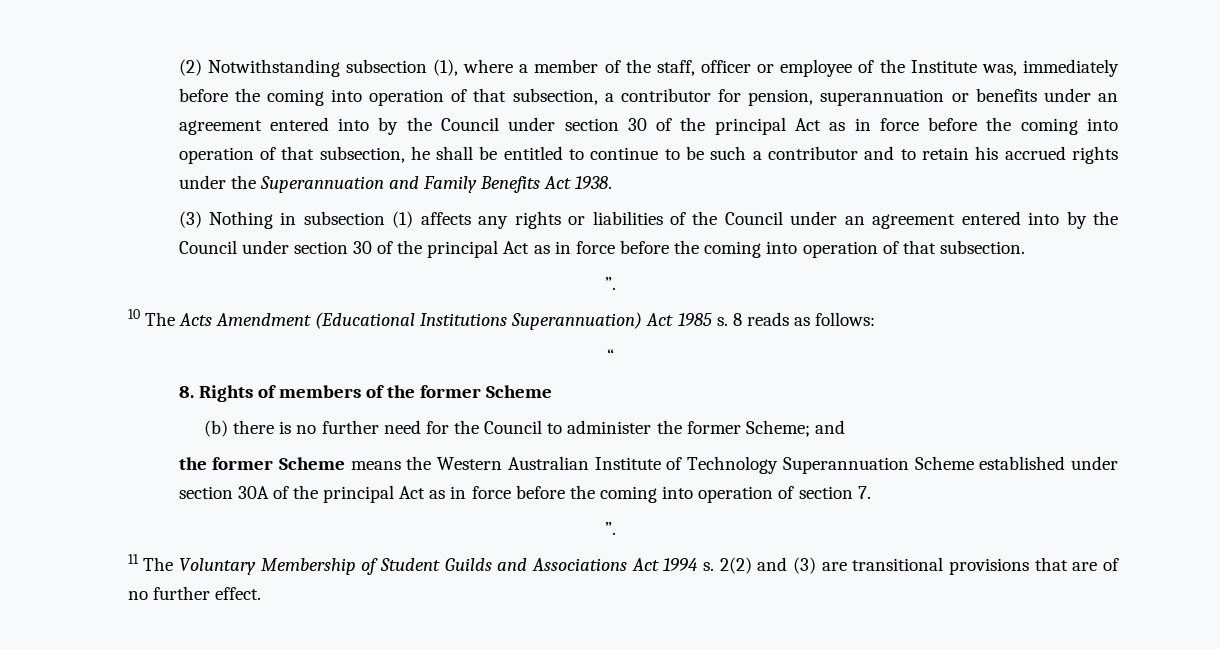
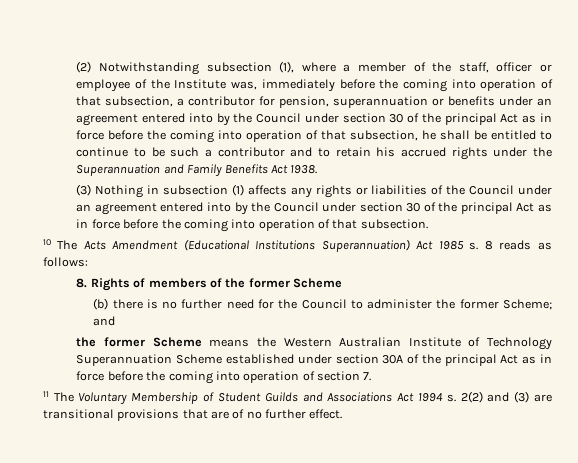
[604,277,616,290] // ”. -> (428, 224) none
[606,349,614,362] // “ -> (88, 262) none
[604,522,616,535] // ”. -> (372, 376) none

